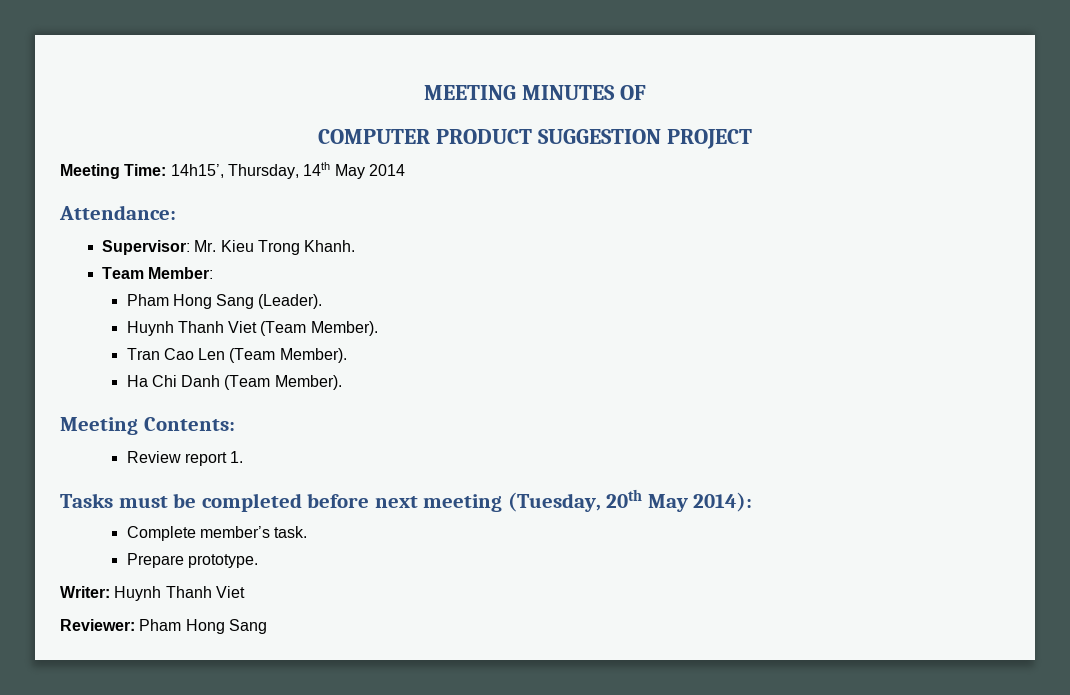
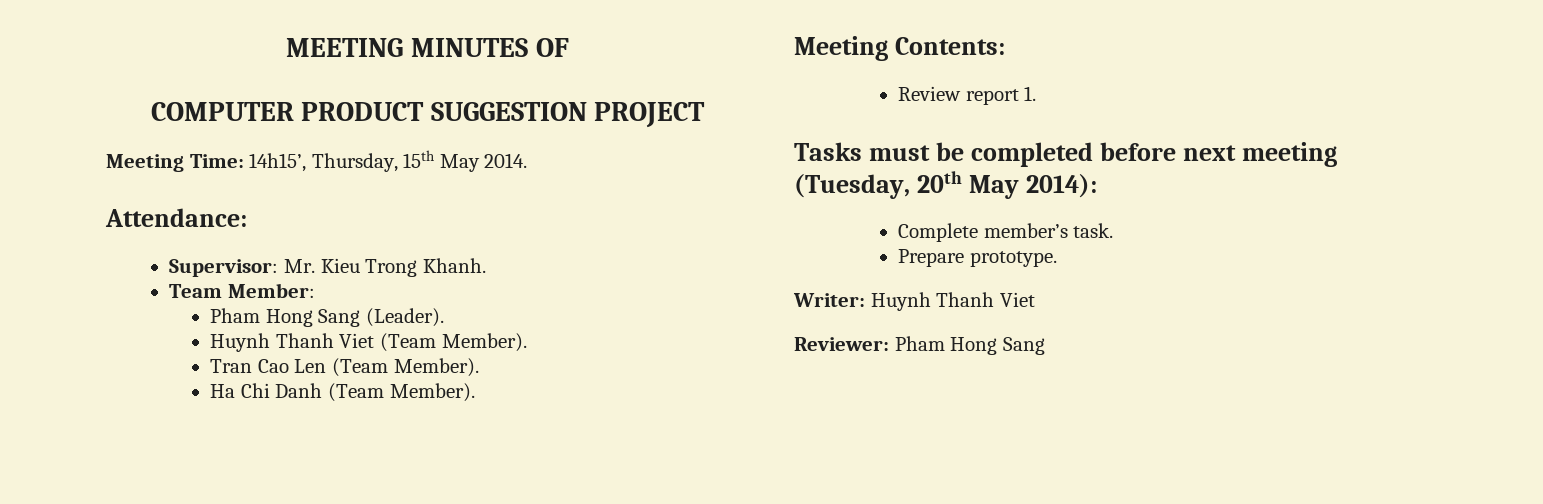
[303,162,405,179] 14th May 2014 -> [403,150,528,172] 15th May 2014.

